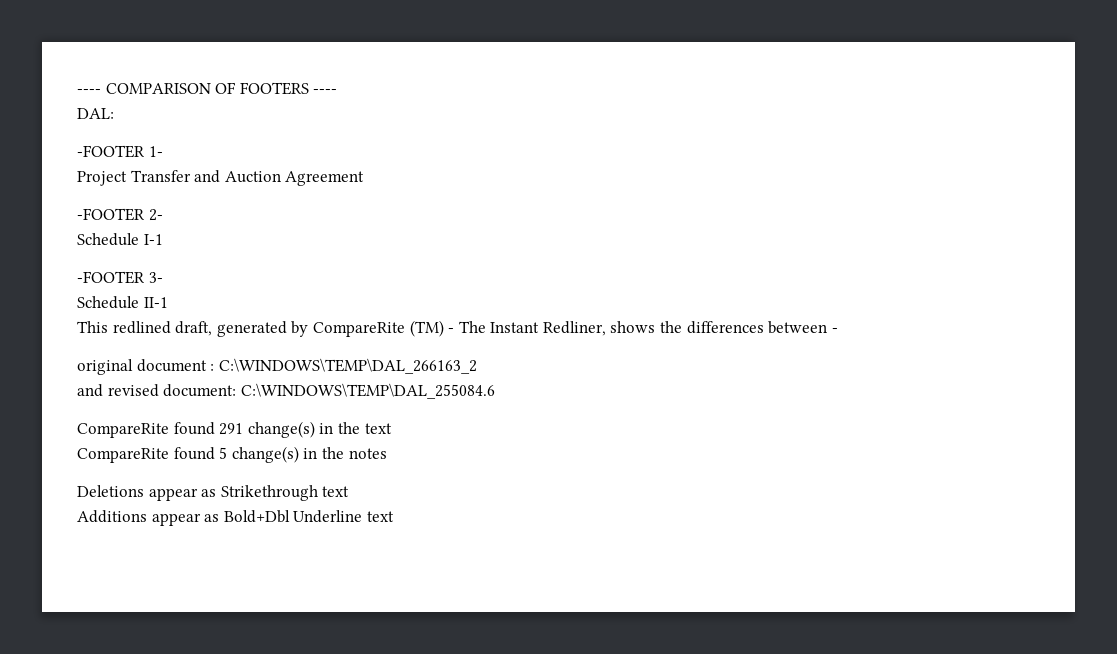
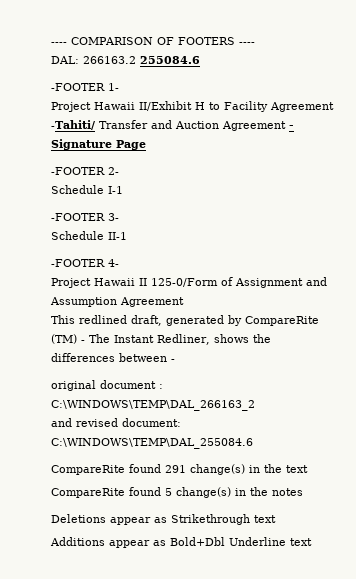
(114, 113) none -> [83,56,200,64] 266163.2 255084.6
(127, 178) none -> [94,101,334,112] [51,120,96,130] Hawaii II/Exhibit H to Facility Agreement -Tahiti/
(365, 178) none -> [289,125,294,129] [51,139,146,150] - Signature Page
(168, 302) none -> [51,259,119,267] [51,277,327,288] [50,297,184,307] // -FOOTER 4- // Project Hawaii II 125-0/Form of Assignment and Assumption Agreement

